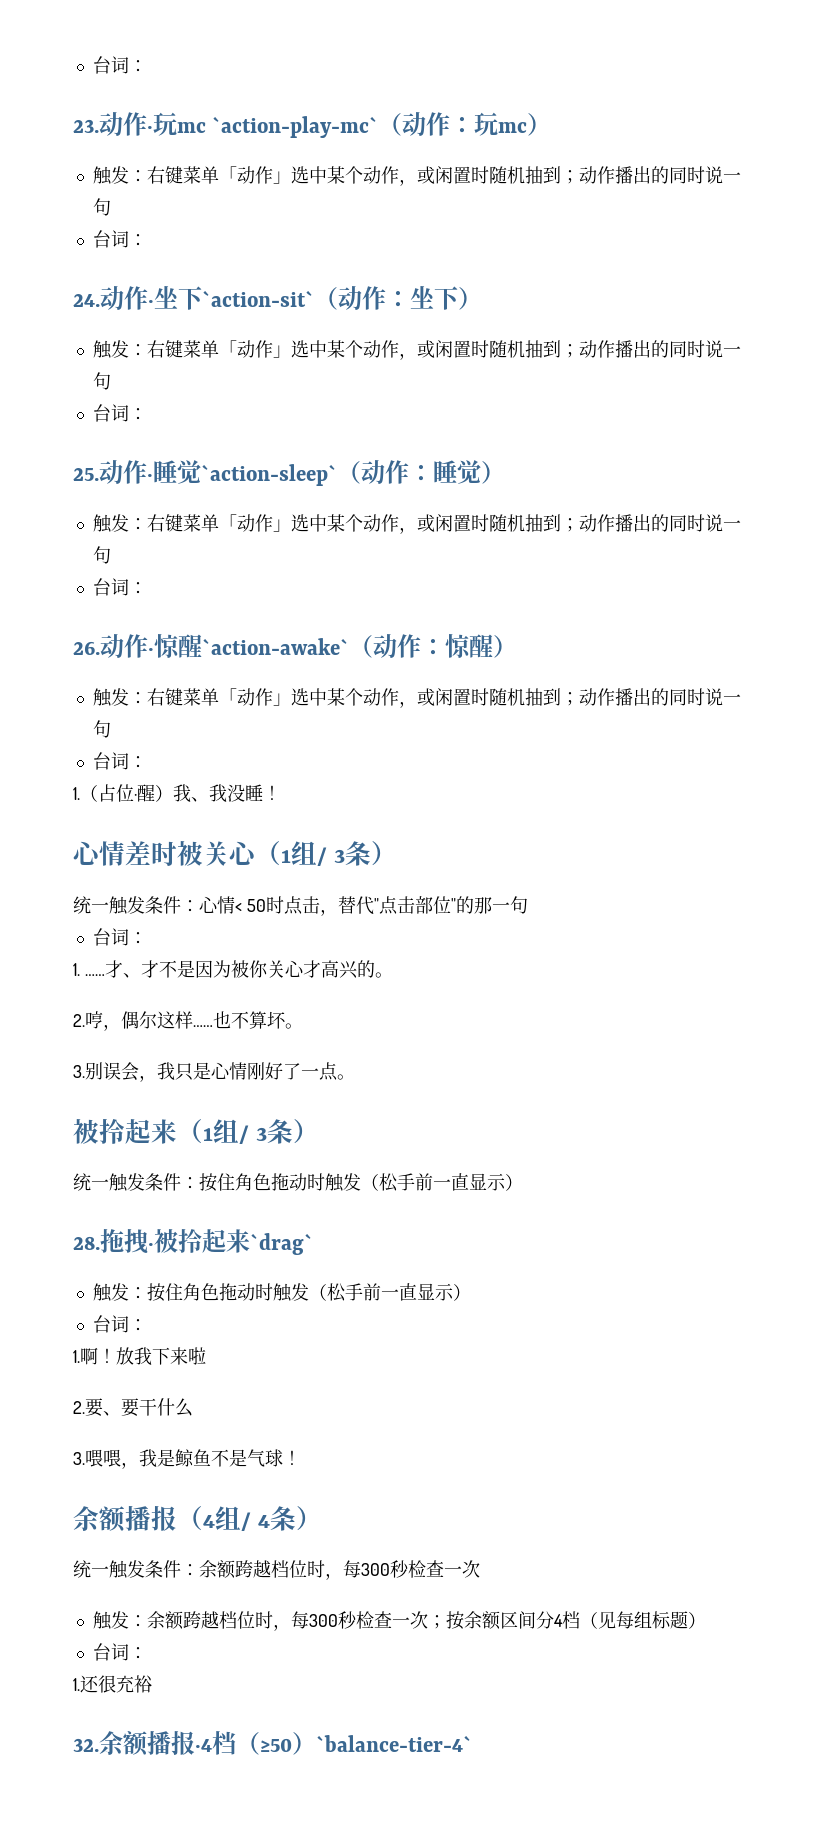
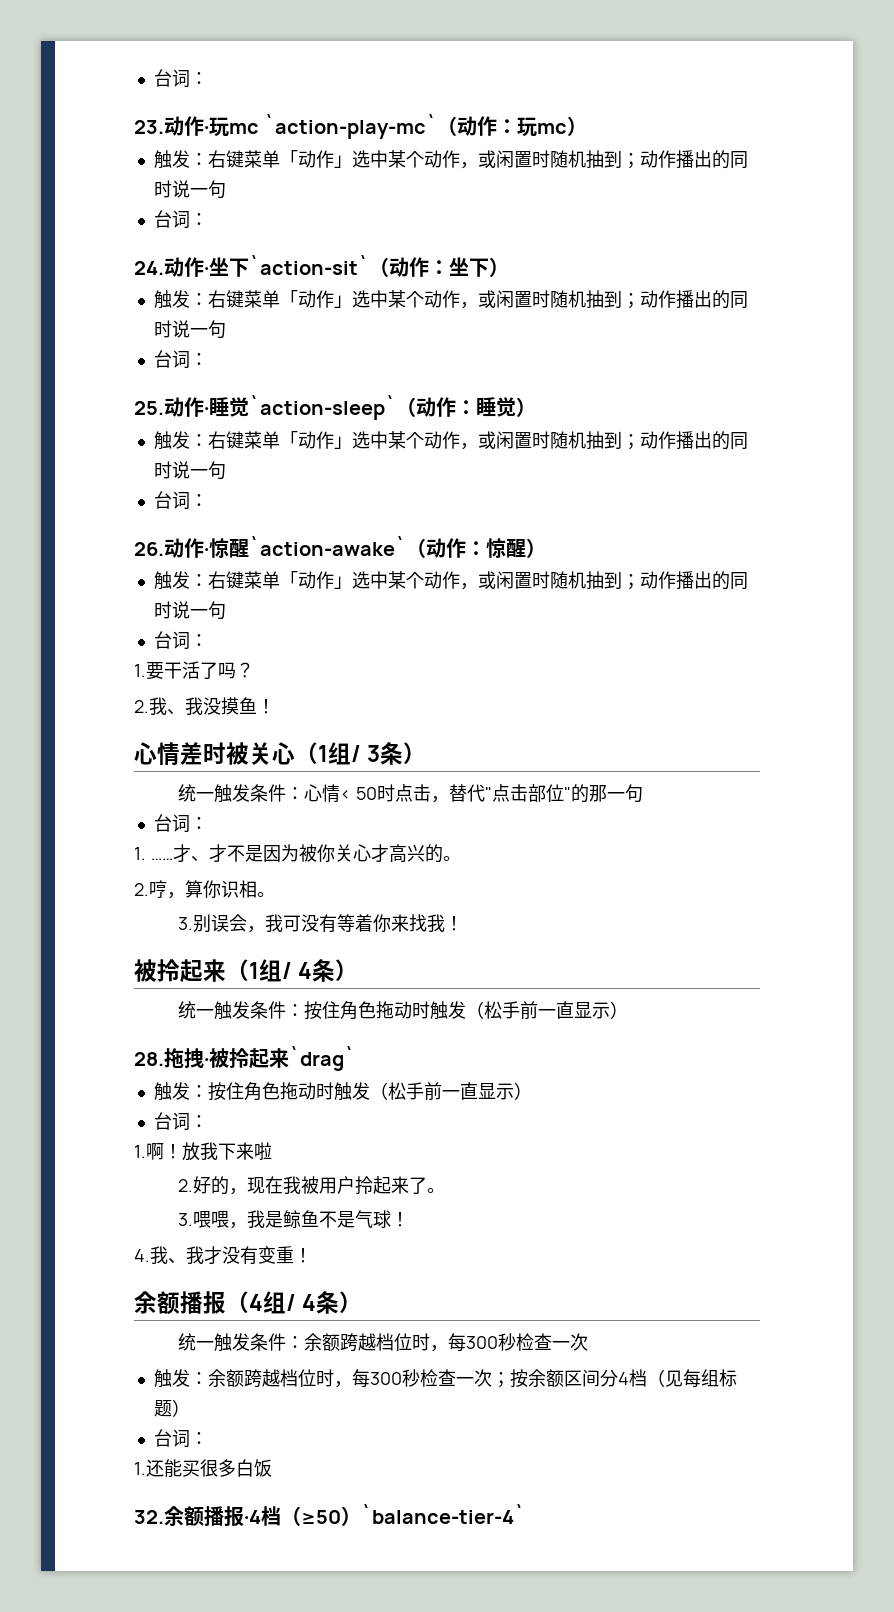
[80,784,173,802] （占位·醒） -> [146,661,254,680] [134,700,149,713] 要干活了吗？ // 2.
[245,784,263,801] 睡 -> [221,697,257,715] 摸鱼
[121,1011,286,1029] 偶尔这样……也不算坏 -> [185,880,257,898] 算你识相
[175,1062,355,1081] 只是心情刚好了一点。 -> [282,914,463,933] 可没有等着你来找我！
[255,1127,267,1141] 3 -> [298,962,313,979] 4
[85,1398,193,1417] 要、要干什么 -> [192,1176,445,1195] 好的，现在我被用户拎起来了。
(301, 1457) none -> [134,1246,312,1265] // 4.我、我才没有变重！
[98,1675,152,1693] 很充裕 -> [164,1459,272,1478] 能买很多白饭

